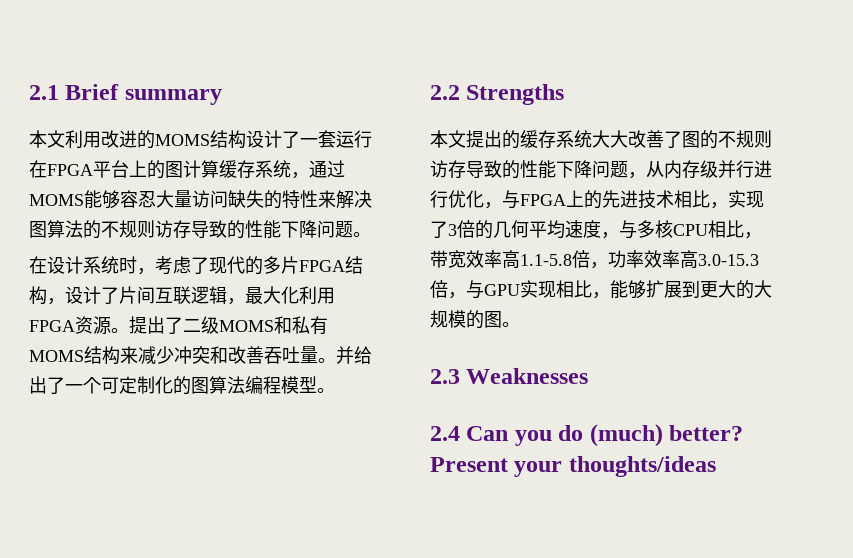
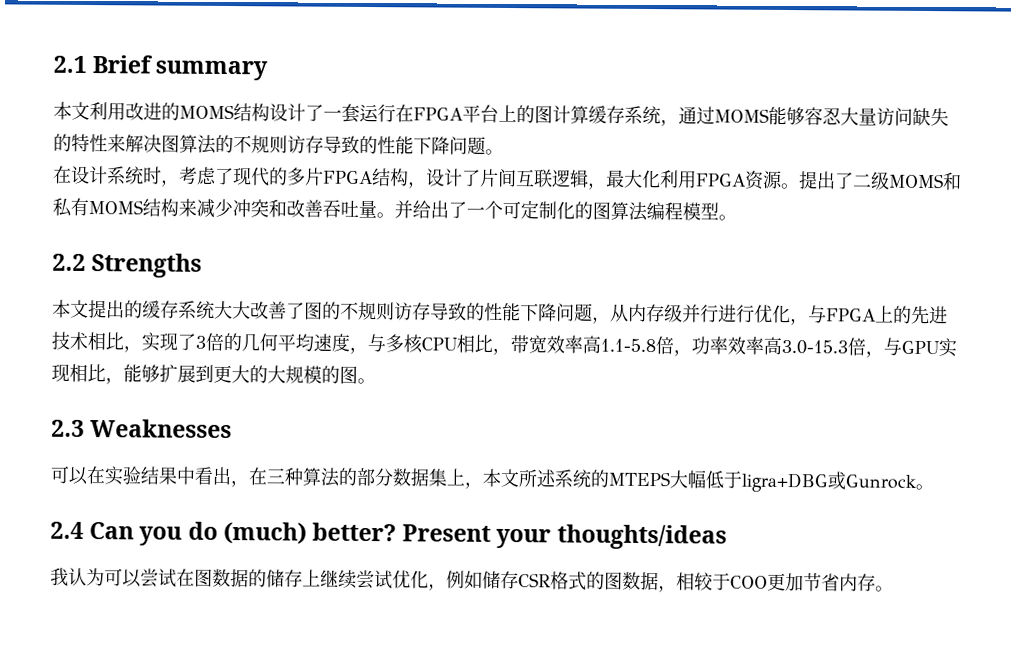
(589, 376) none -> [50,465,934,493] // 可以在实验结果中看出，在三种算法的部分数据集上，本文所述系统的MTEPS大幅低于ligra+DBG或Gunrock。
(716, 466) none -> [50,567,894,593] // 我认为可以尝试在图数据的储存上继续尝试优化，例如储存CSR格式的图数据，相较于COO更加节省内存。

